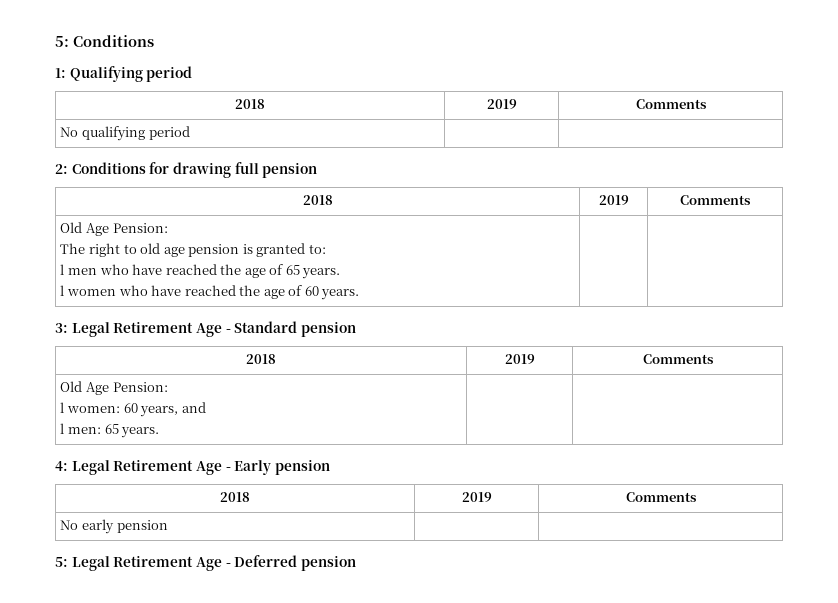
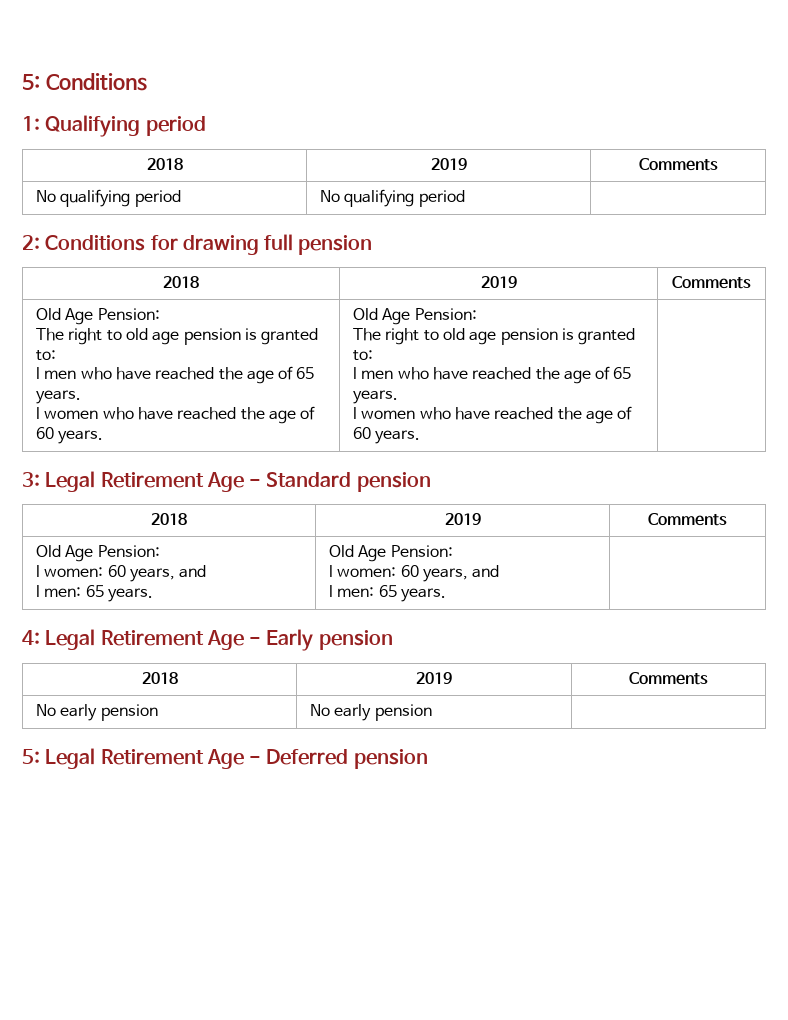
(190, 133) none -> [319,189,465,207] No qualifying period
(360, 294) none -> [352,308,477,325] [352,328,636,345] [352,350,373,361] [352,366,632,384] [352,390,398,404] [352,406,633,424] [352,427,421,444] Old Age Pension: // The right to old age pension is granted to: // l men who have reached the age of 65 years. // l women who have reached the age of 60 years.
(160, 432) none -> [328,545,453,562] [328,565,500,582] [328,585,446,602] Old Age Pension: // l women: 60 years, and // l men: 65 years.
(168, 526) none -> [309,704,432,721] No early pension

